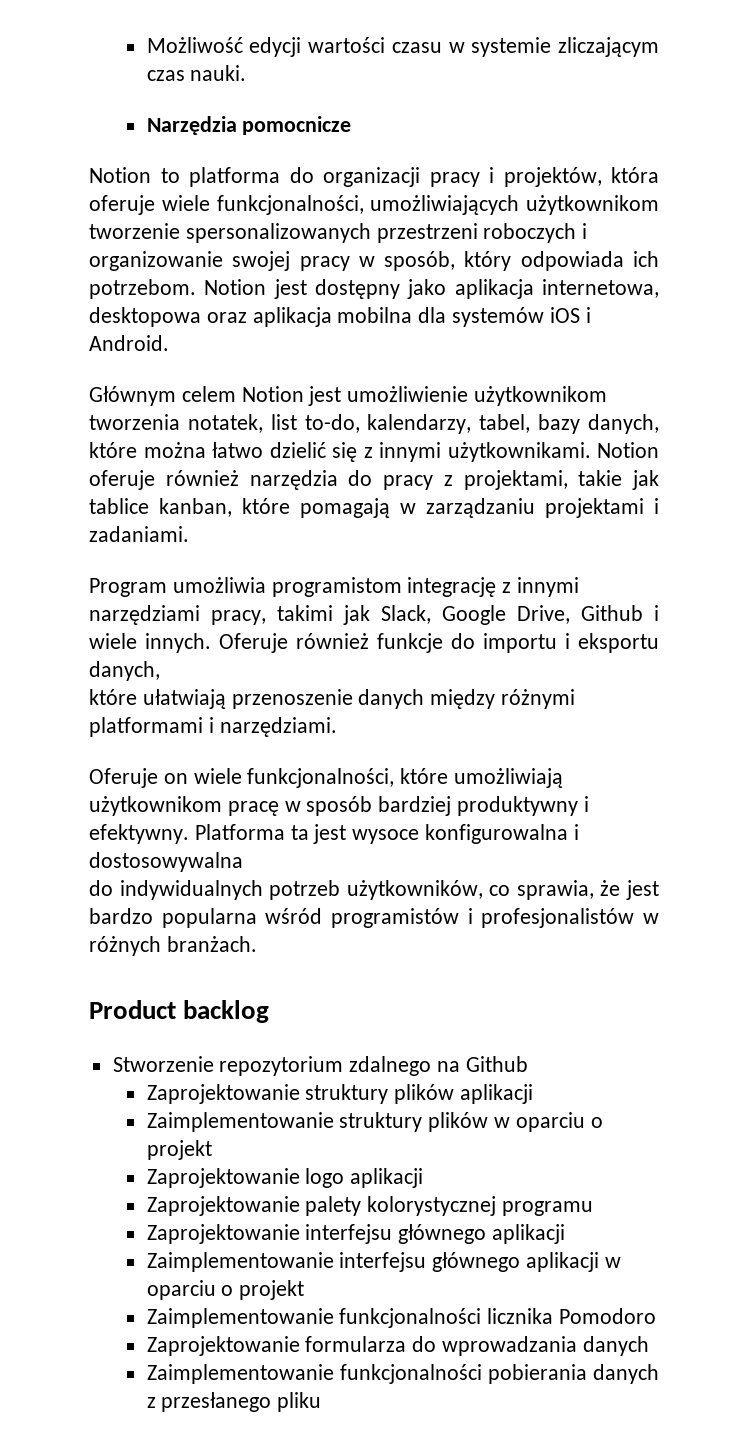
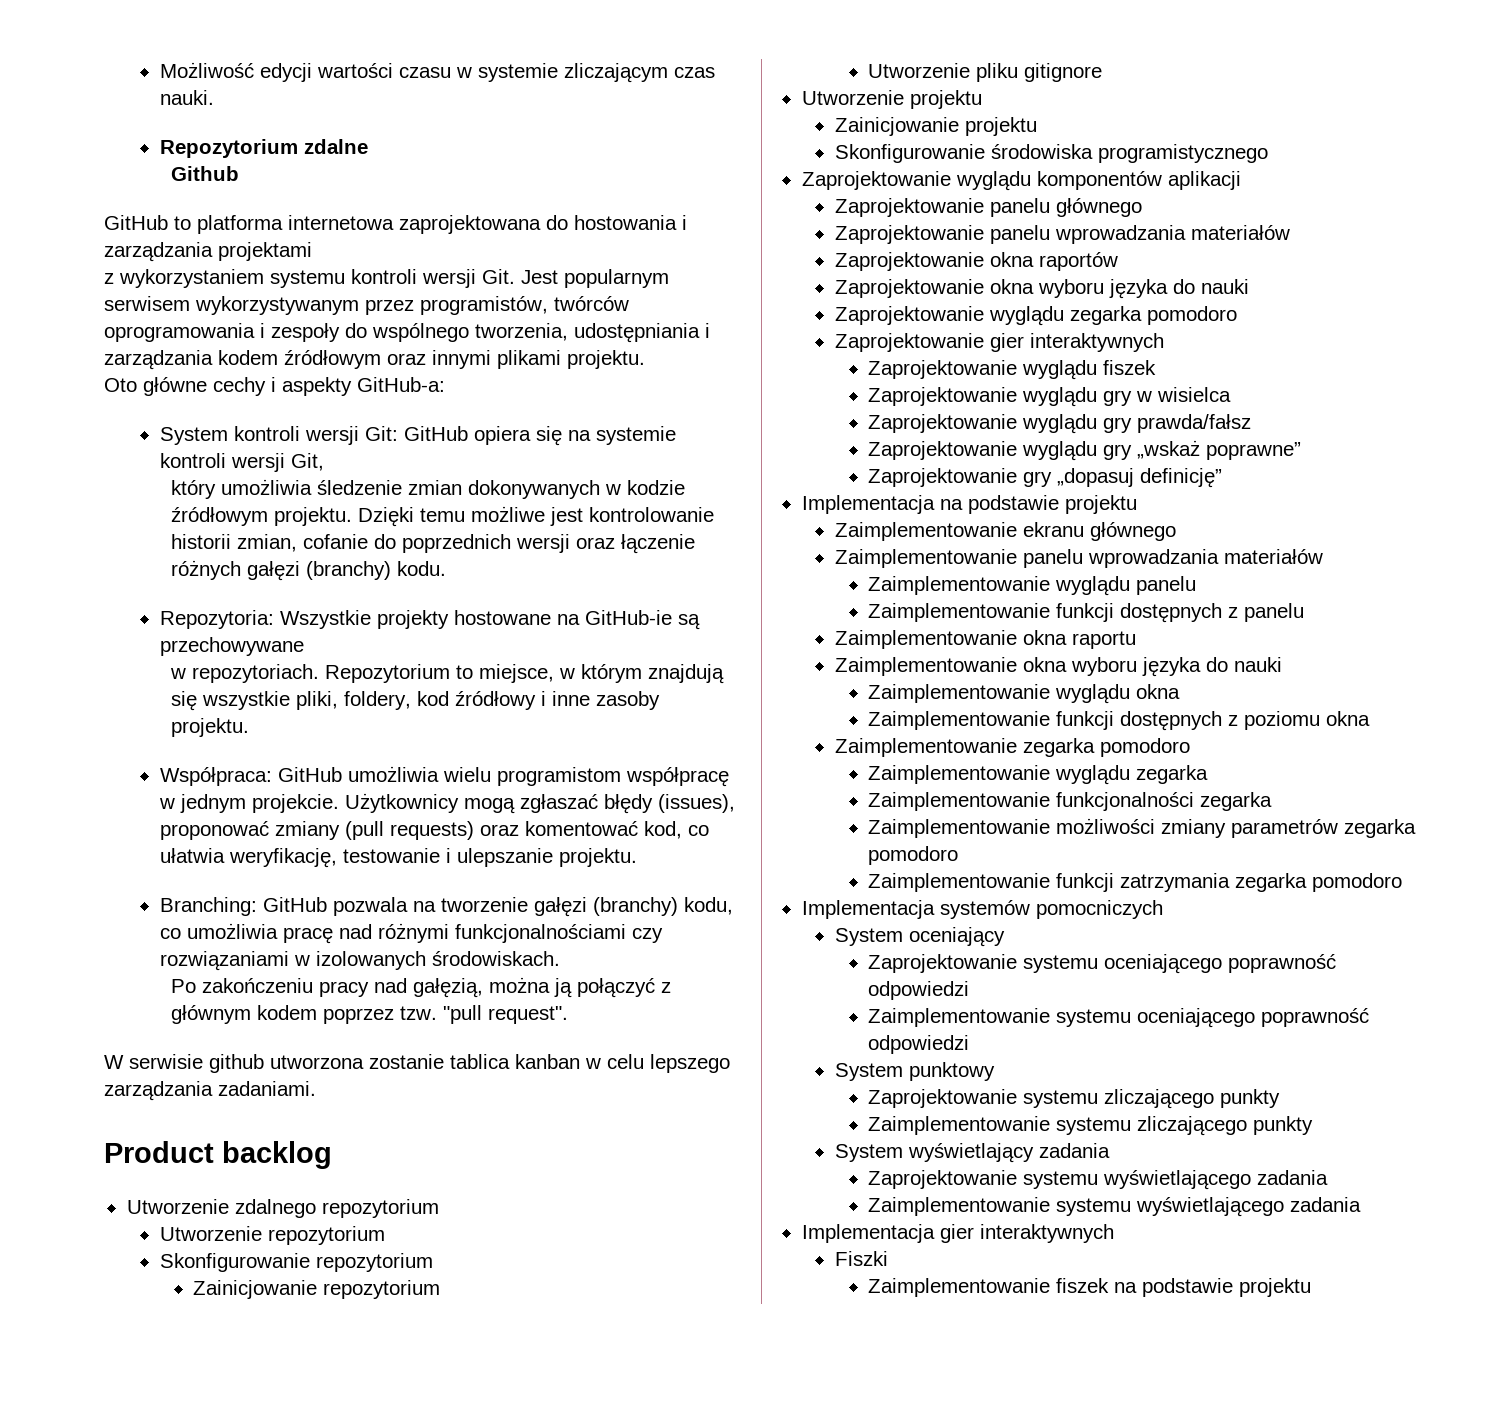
[146,116,352,135] [89,167,659,187] [89,195,659,215] [89,223,588,243] [89,251,659,271] [89,279,659,299] [89,307,591,327] [89,335,169,351] [89,386,608,406] [89,414,659,434] [89,442,659,462] [89,470,659,490] [89,498,659,518] [89,526,189,542] [89,577,580,597] [89,605,659,625] [89,633,659,653] [89,661,160,681] [89,689,576,709] [89,717,337,737] [89,768,564,788] [89,796,589,816] [89,824,579,844] [89,852,243,872] [89,880,659,900] [89,908,659,928] [89,936,257,956] Narzędzia pomocnicze // Notion to platforma do organizacji pracy i projektów, która oferuje wiele funkcjonalności, umożliwiających użytkownikom tworzenie spersonalizowanych przestrzeni roboczych i organizowanie swojej pracy w sposób, który odpowiada ich potrzebom. Notion jest dostępny jako aplikacja internetowa, desktopowa oraz aplikacja mobilna dla systemów iOS i Android. // Głównym celem Notion jest umożliwienie użytkownikom tworzenia notatek, list to-do, kalendarzy, tabel, bazy danych, które można łatwo dzielić się z innymi użytkownikami. Notion oferuje również narzędzia do pracy z projektami, takie jak tablice kanban, które pomagają w zarządzaniu projektami i zadaniami. // Program umożliwia programistom integrację z innymi narzędziami pracy, takimi jak Slack, Google Drive, Github i wiele innych. Oferuje również funkcje do importu i eksportu danych, // które ułatwiają przenoszenie danych między różnymi platformami i narzędziami. // Oferuje on wiele funkcjonalności, które umożliwiają użytkownikom pracę w sposób bardziej produktywny i efektywny. Platforma ta jest wysoce konfigurowalna i dostosowywalna // do indywidualnych potrzeb użytkowników, co sprawia, że jest bardzo popularna wśród programistów i profesjonalistów w różnych branżach. -> [159,139,368,158] [170,166,239,181] [104,215,687,234] [104,242,312,262] [104,269,669,288] [104,296,629,315] [104,323,710,343] [104,350,645,370] [104,377,445,396] [159,426,676,446] [159,453,324,472] [170,479,685,499] [170,506,714,527] [170,534,695,554] [170,560,446,581] [159,610,700,630] [159,637,304,656] [169,664,724,684] [170,691,660,711] [170,718,249,737] [159,766,729,787] [158,793,735,814] [159,821,709,840] [159,848,637,868] [159,897,733,917] [159,923,663,944] [159,951,560,971] [170,977,671,998] [170,1005,568,1024] [104,1054,730,1073] [104,1081,316,1101] Repozytorium zdalne // Github // GitHub to platforma internetowa zaprojektowana do hostowania i zarządzania projektami // z wykorzystaniem systemu kontroli wersji Git. Jest popularnym serwisem wykorzystywanym przez programistów, twórców oprogramowania i zespoły do wspólnego tworzenia, udostępniania i zarządzania kodem źródłowym oraz innymi plikami projektu. // Oto główne cechy i aspekty GitHub-a: // System kontroli wersji Git: GitHub opiera się na systemie kontroli wersji Git, // który umożliwia śledzenie zmian dokonywanych w kodzie źródłowym projektu. Dzięki temu możliwe jest kontrolowanie historii zmian, cofanie do poprzednich wersji oraz łączenie różnych gałęzi (branchy) kodu. // Repozytoria: Wszystkie projekty hostowane na GitHub-ie są przechowywane // w repozytoriach. Repozytorium to miejsce, w którym znajdują się wszystkie pliki, foldery, kod źródłowy i inne zasoby projektu. // Współpraca: GitHub umożliwia wielu programistom współpracę w jednym projekcie. Użytkownicy mogą zgłaszać błędy (issues), proponować zmiany (pull requests) oraz komentować kod, co ułatwia weryfikację, testowanie i ulepszanie projektu. // Branching: GitHub pozwala na tworzenie gałęzi (branchy) kodu, co umożliwia pracę nad różnymi funkcjonalnościami czy rozwiązaniami w izolowanych środowiskach. // Po zakończeniu pracy nad gałęzią, można ją połączyć z głównym kodem poprzez tzw. "pull request". // W serwisie github utworzona zostanie tablica kanban w celu lepszego zarządzania zadaniami.
[112,1056,528,1076] [146,1084,534,1104] [146,1112,603,1132] [146,1140,212,1160] [146,1168,424,1188] [146,1196,594,1216] [146,1224,566,1244] [146,1252,621,1272] [146,1280,305,1300] [146,1308,657,1328] [146,1336,649,1356] [146,1364,659,1384] [146,1392,322,1412] Stworzenie repozytorium zdalnego na Github // Zaprojektowanie struktury plików aplikacji // Zaimplementowanie struktury plików w oparciu o projekt // Zaprojektowanie logo aplikacji // Zaprojektowanie palety kolorystycznej programu // Zaprojektowanie interfejsu głównego aplikacji // Zaimplementowanie interfejsu głównego aplikacji w oparciu o projekt // Zaimplementowanie funkcjonalności licznika Pomodoro // Zaprojektowanie formularza do wprowadzania danych // Zaimplementowanie funkcjonalności pobierania danych z przesłanego pliku -> [126,1199,439,1218] [159,1226,385,1245] [159,1253,433,1272] [193,1280,441,1299] [868,63,1103,82] [801,90,982,109] [834,117,1037,136] [834,144,1268,163] [801,171,1241,191] [834,198,1142,217] [834,225,1290,244] [834,252,1118,271] [834,279,1249,299] [834,306,1237,326] [834,333,1164,352] [868,360,1157,380] [868,387,1232,407] [868,414,1252,434] [868,440,1302,461] [868,468,1223,488] [801,495,1137,514] [834,522,1176,541] [834,549,1323,568] [868,576,1197,596] [868,603,1305,623] [834,630,1136,649] [834,657,1282,677] [868,684,1181,704] [868,711,1371,731] [834,738,1190,757] [868,765,1209,785] [868,792,1273,811] [868,818,1417,838] [868,846,959,865] [868,873,1403,892] [801,900,1163,919] [834,927,1005,947] [868,954,1337,974] [868,981,970,1000] [868,1008,1370,1028] [868,1035,970,1054] [834,1062,995,1081] [868,1089,1281,1109] [868,1116,1314,1136] [834,1143,1110,1163] [868,1170,1329,1190] [868,1197,1362,1217] [801,1224,1114,1243] [834,1251,888,1266] [868,1278,1312,1297] Utworzenie zdalnego repozytorium // Utworzenie repozytorium // Skonfigurowanie repozytorium // Zainicjowanie repozytorium // Utworzenie pliku gitignore // Utworzenie projektu // Zainicjowanie projektu // Skonfigurowanie środowiska programistycznego // Zaprojektowanie wyglądu komponentów aplikacji // Zaprojektowanie panelu głównego // Zaprojektowanie panelu wprowadzania materiałów // Zaprojektowanie okna raportów // Zaprojektowanie okna wyboru języka do nauki // Zaprojektowanie wyglądu zegarka pomodoro // Zaprojektowanie gier interaktywnych // Zaprojektowanie wyglądu fiszek // Zaprojektowanie wyglądu gry w wisielca // Zaprojektowanie wyglądu gry prawda/fałsz // Zaprojektowanie wyglądu gry „wskaż poprawne” // Zaprojektowanie gry „dopasuj definicję” // Implementacja na podstawie projektu // Zaimplementowanie ekranu głównego // Zaimplementowanie panelu wprowadzania materiałów // Zaimplementowanie wyglądu panelu // Zaimplementowanie funkcji dostępnych z panelu // Zaimplementowanie okna raportu // Zaimplementowanie okna wyboru języka do nauki // Zaimplementowanie wyglądu okna // Zaimplementowanie funkcji dostępnych z poziomu okna // Zaimplementowanie zegarka pomodoro // Zaimplementowanie wyglądu zegarka // Zaimplementowanie funkcjonalności zegarka // Zaimplementowanie możliwości zmiany parametrów zegarka pomodoro // Zaimplementowanie funkcji zatrzymania zegarka pomodoro // Implementacja systemów pomocniczych // System oceniający // Zaprojektowanie systemu oceniającego poprawność odpowiedzi // Zaimplementowanie systemu oceniającego poprawność odpowiedzi // System punktowy // Zaprojektowanie systemu zliczającego punkty // Zaimplementowanie systemu zliczającego punkty // System wyświetlający zadania // Zaprojektowanie systemu wyświetlającego zadania // Zaimplementowanie systemu wyświetlającego zadania // Implementacja gier interaktywnych // Fiszki // Zaimplementowanie fiszek na podstawie projektu

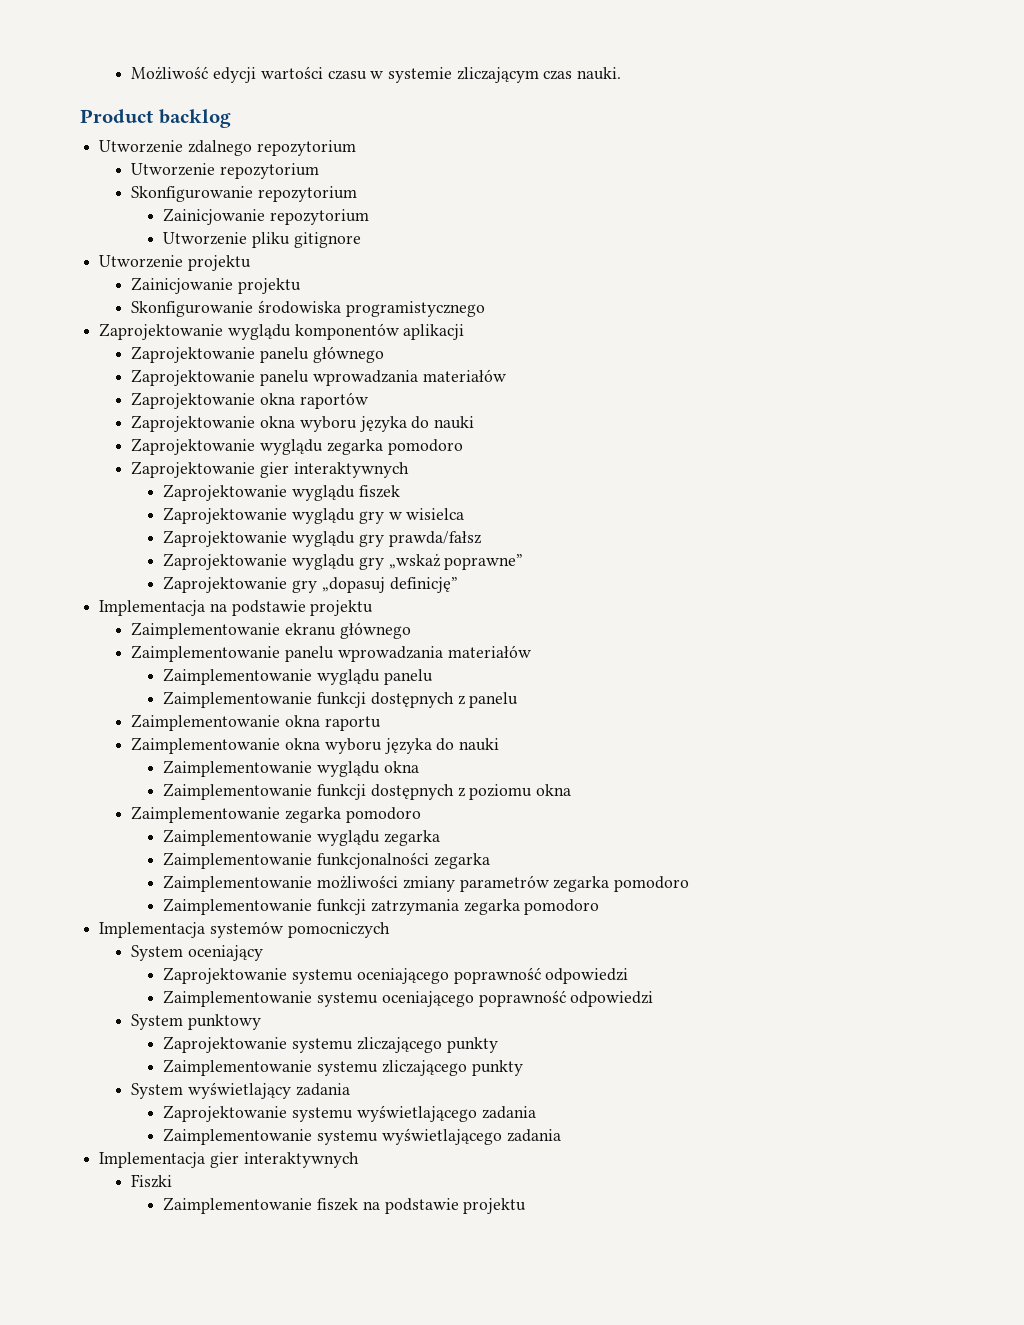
[159,139,368,158] [170,166,239,181] [104,215,687,234] [104,242,312,262] [104,269,669,288] [104,296,629,315] [104,323,710,343] [104,350,645,370] [104,377,445,396] [159,426,676,446] [159,453,324,472] [170,479,685,499] [170,506,714,527] [170,534,695,554] [170,560,446,581] [159,610,700,630] [159,637,304,656] [169,664,724,684] [170,691,660,711] [170,718,249,737] [159,766,729,787] [158,793,735,814] [159,821,709,840] [159,848,637,868] [159,897,733,917] [159,923,663,944] [159,951,560,971] [170,977,671,998] [170,1005,568,1024] [104,1054,730,1073] [104,1081,316,1101] // Repozytorium zdalne // Github // GitHub to platforma internetowa zaprojektowana do hostowania i zarządzania projektami // z wykorzystaniem systemu kontroli wersji Git. Jest popularnym serwisem wykorzystywanym przez programistów, twórców oprogramowania i zespoły do wspólnego tworzenia, udostępniania i zarządzania kodem źródłowym oraz innymi plikami projektu. // Oto główne cechy i aspekty GitHub-a: // System kontroli wersji Git: GitHub opiera się na systemie kontroli wersji Git, // który umożliwia śledzenie zmian dokonywanych w kodzie źródłowym projektu. Dzięki temu możliwe jest kontrolowanie historii zmian, cofanie do poprzednich wersji oraz łączenie różnych gałęzi (branchy) kodu. // Repozytoria: Wszystkie projekty hostowane na GitHub-ie są przechowywane // w repozytoriach. Repozytorium to miejsce, w którym znajdują się wszystkie pliki, foldery, kod źródłowy i inne zasoby projektu. // Współpraca: GitHub umożliwia wielu programistom współpracę w jednym projekcie. Użytkownicy mogą zgłaszać błędy (issues), proponować zmiany (pull requests) oraz komentować kod, co ułatwia weryfikację, testowanie i ulepszanie projektu. // Branching: GitHub pozwala na tworzenie gałęzi (branchy) kodu, co umożliwia pracę nad różnymi funkcjonalnościami czy rozwiązaniami w izolowanych środowiskach. // Po zakończeniu pracy nad gałęzią, można ją połączyć z głównym kodem poprzez tzw. "pull request". // W serwisie github utworzona zostanie tablica kanban w celu lepszego zarządzania zadaniami. -> (622, 73) none

